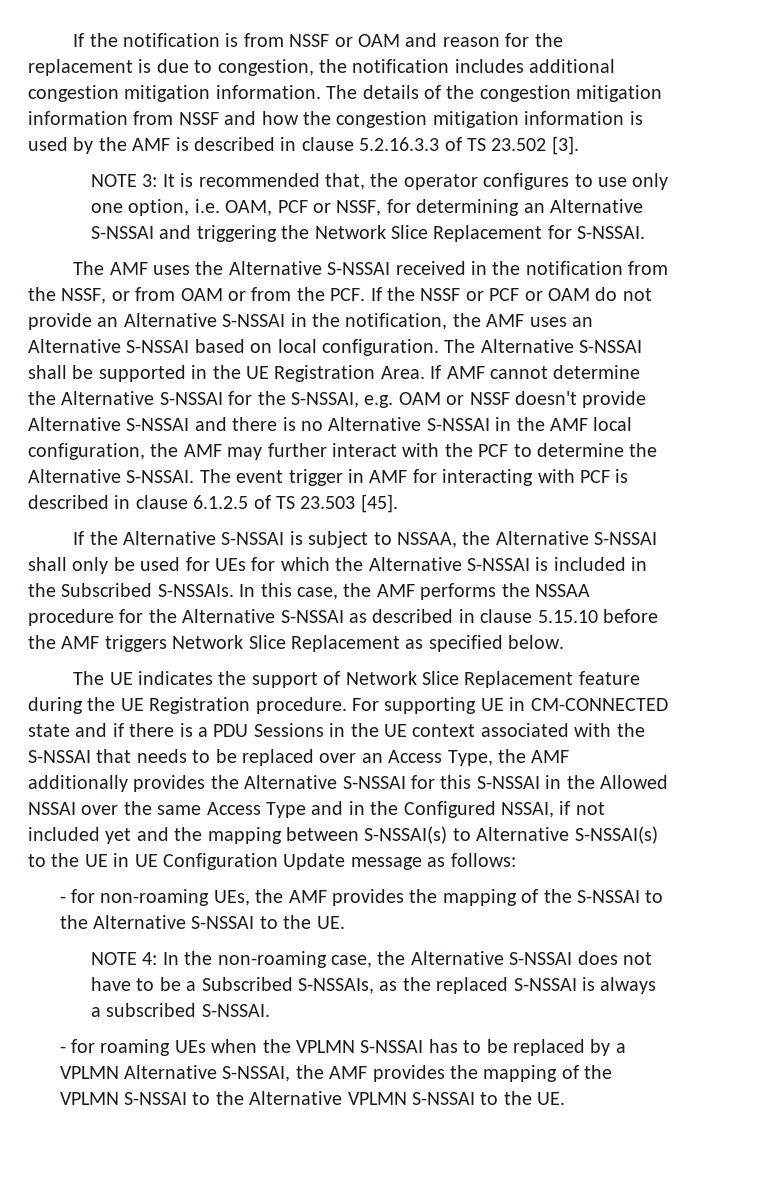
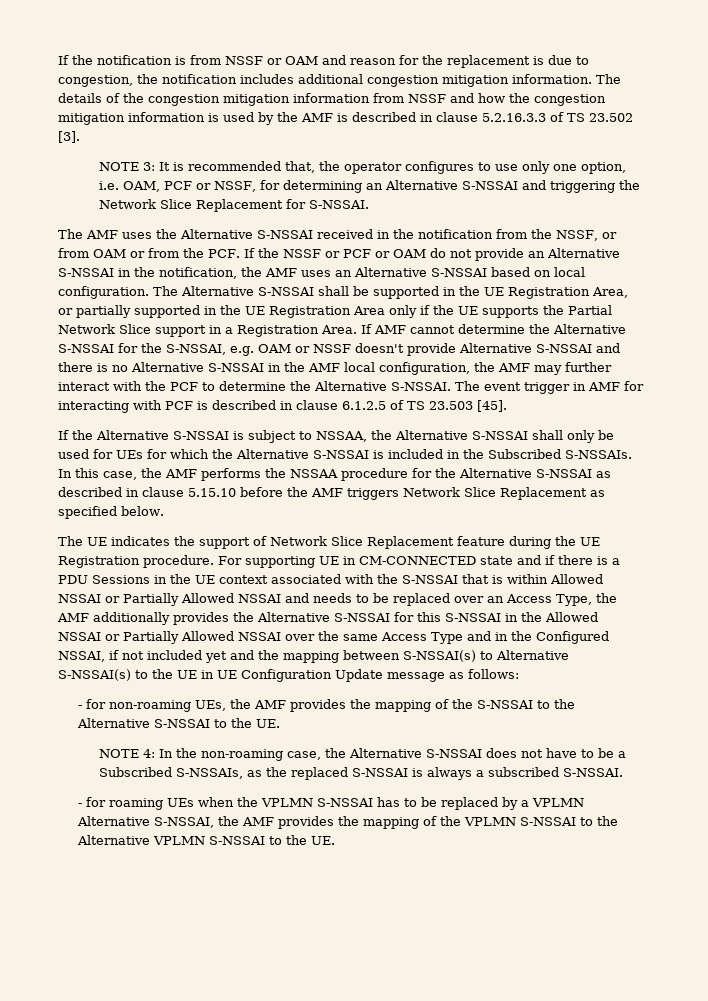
(376, 373) none -> [592,287,628,298] [58,305,612,318] [58,324,319,337] Area, or partially supported in the UE Registration Area only if the UE supports the Partial Network Slice support in a Registration
(132, 756) none -> [492,574,603,584] [58,593,309,606] is within Allowed NSSAI or Partially Allowed NSSAI and
(76, 808) none -> [105,631,281,644] or Partially Allowed NSSAI

